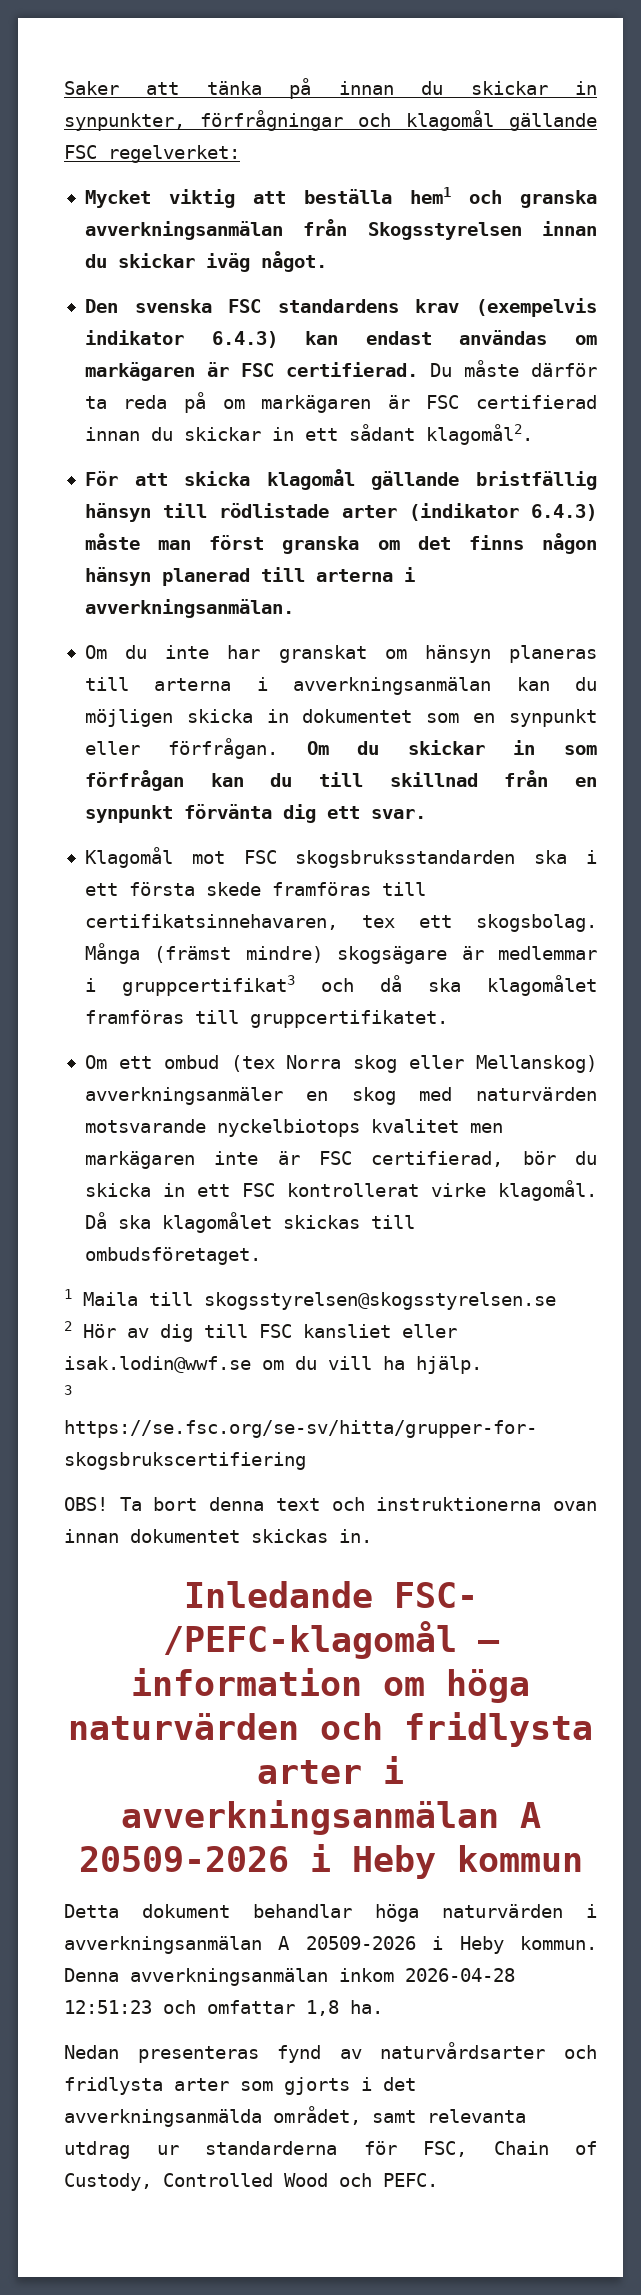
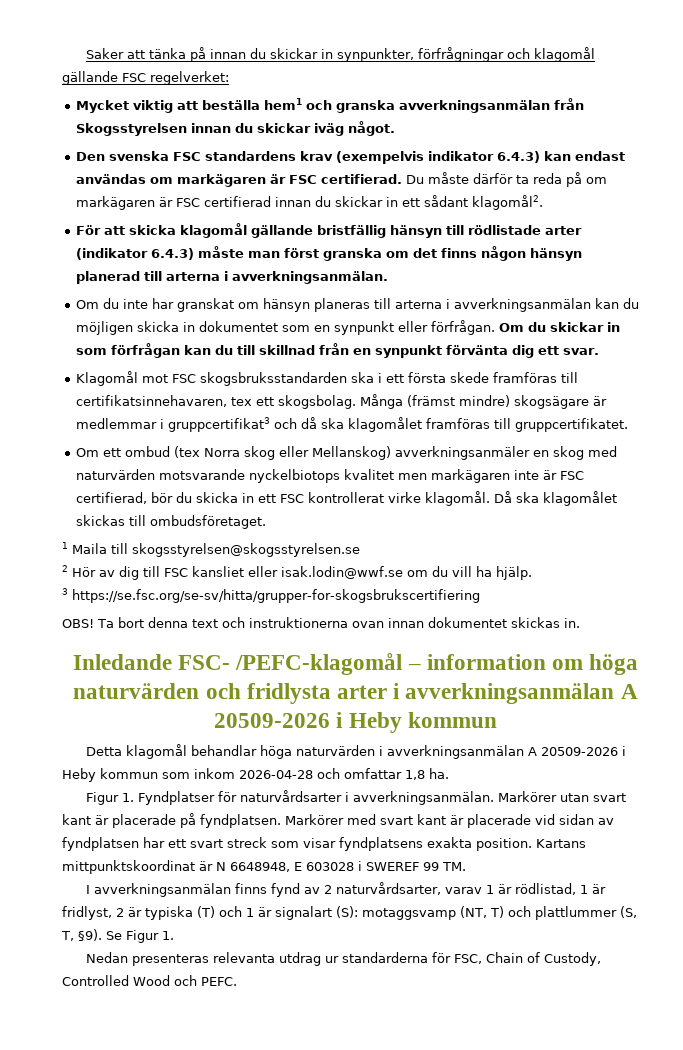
[142,1904,230,1918] dokument -> [125,744,187,759] klagomål
[520,1936,597,1950] [64,1968,328,1986] kommun. Denna avverkningsanmälan -> [100,768,190,779] kommun som
[64,2000,152,2014] 12:51:23 -> (313, 774) none
[64,2042,597,2063] [64,2077,416,2095] [64,2106,416,2127] Nedan presenteras fynd av naturvårdsarter och fridlysta arter som gjorts i det avverkningsanmälda området, samt -> [85,790,626,805] [62,813,614,828] [62,837,586,851] [62,860,466,874] [85,882,606,897] [62,906,637,920] [61,929,174,943] [85,952,209,966] Figur 1. Fyndplatser för naturvårdsarter i avverkningsanmälan. Markörer utan svart kant är placerade på fyndplatsen. Markörer med svart kant är placerade vid sidan av fyndplatsen har ett svart streck som visar fyndplatsens exakta position. Kartans mittpunktskoordinat är N 6648948, E 603028 i SWEREF 99 TM. // I avverkningsanmälan finns fynd av 2 naturvårdsarter, varav 1 är rödlistad, 1 är fridlyst, 2 är typiska (T) och 1 är signalart (S): motaggsvamp (NT, T) och plattlummer (S, T, §9). Se Figur 1. // Nedan presenteras

